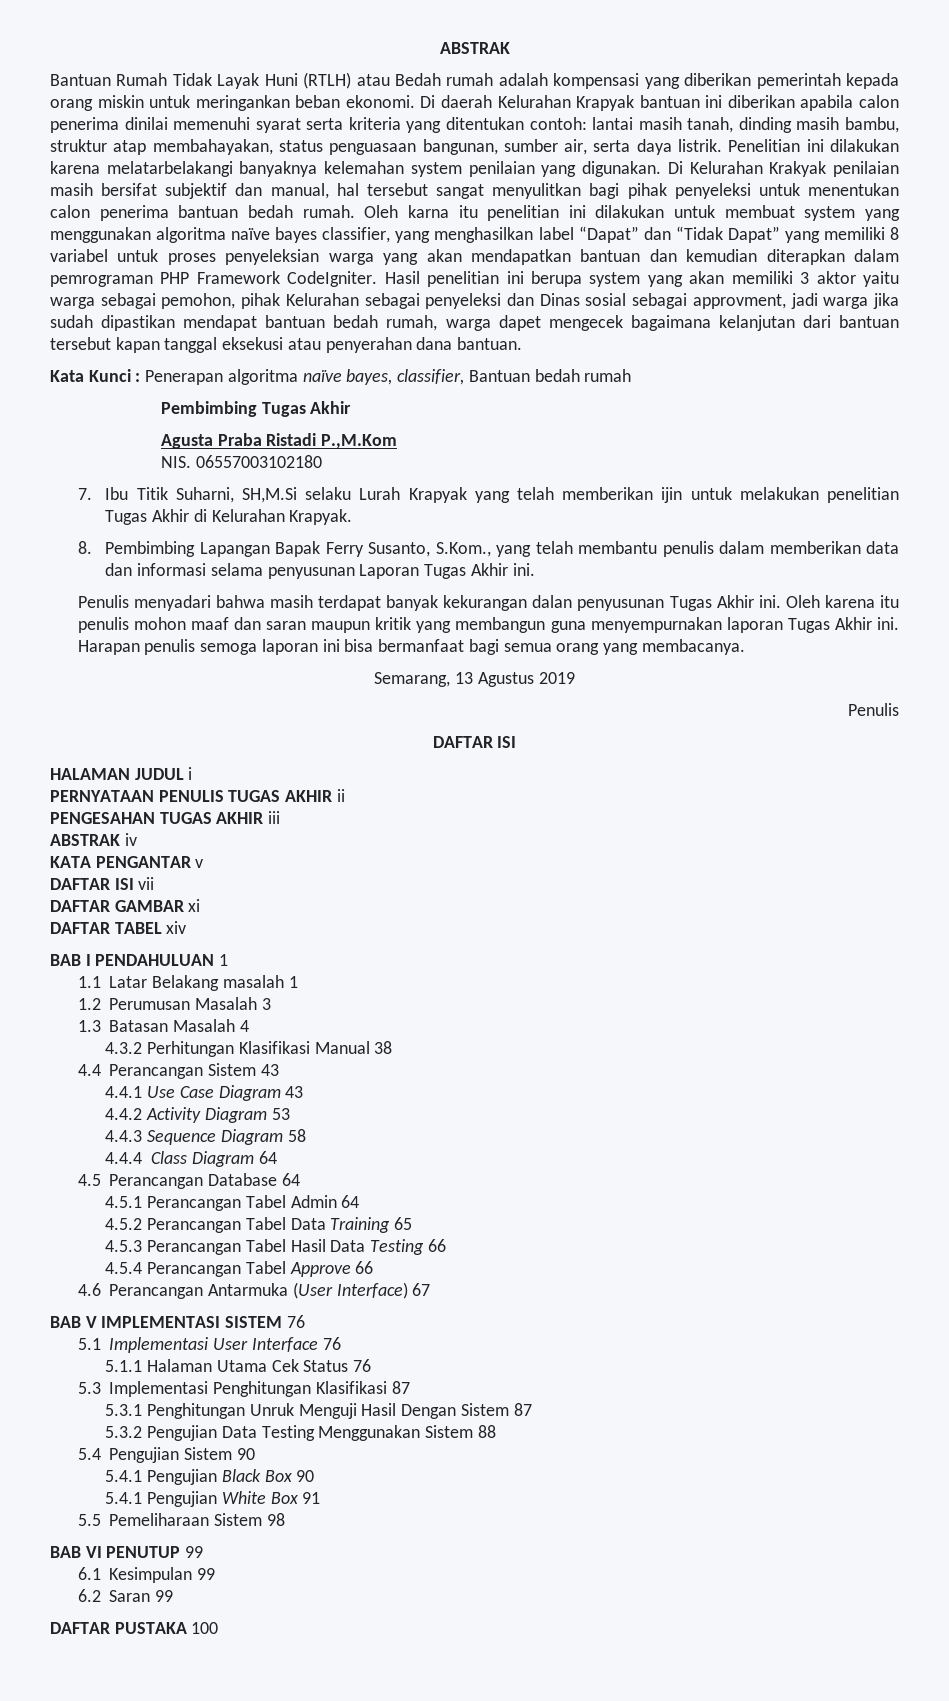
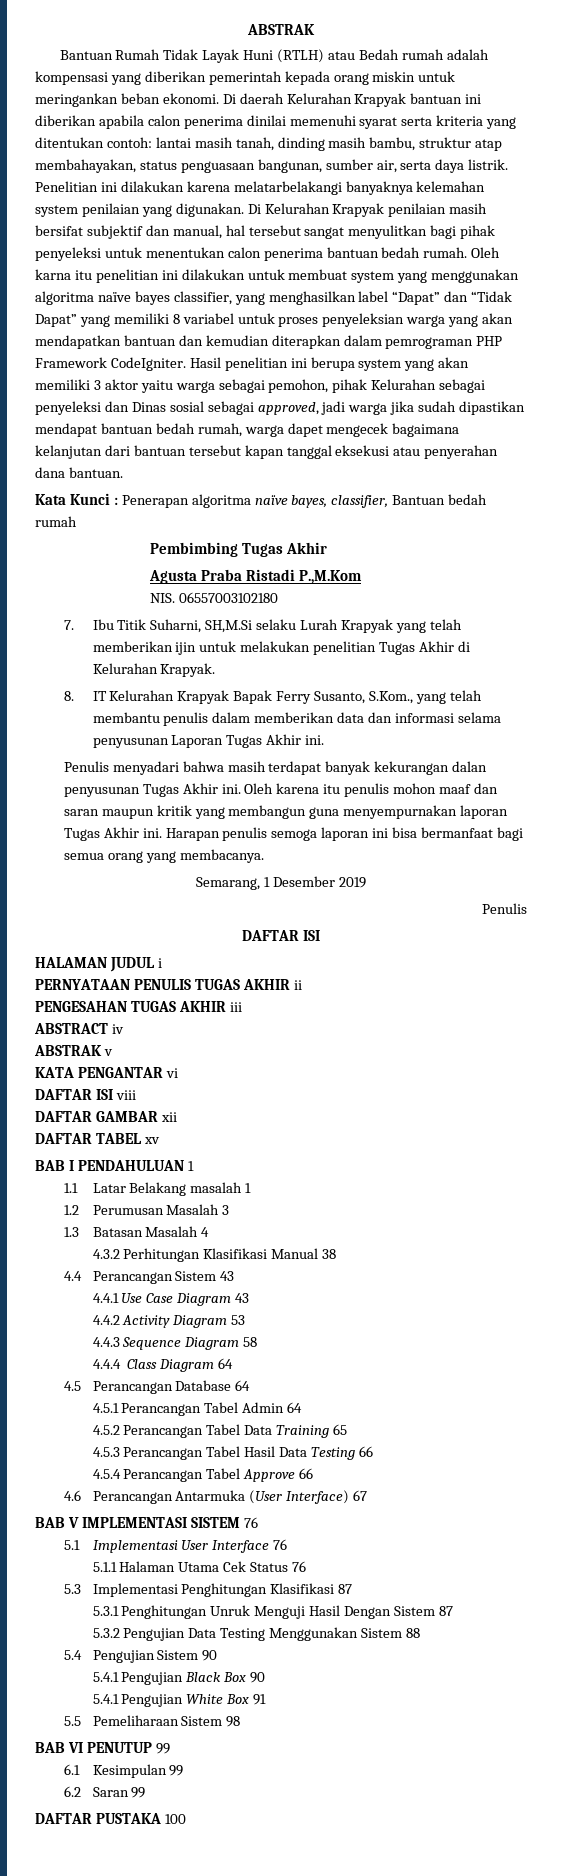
[769,161,827,177] Krakyak -> [332,203,385,217] Krapyak
[692,294,786,309] approvment, -> [257,402,319,415] approved,
[105,541,270,557] Pembimbing Lapangan -> [92,690,230,704] IT Kelurahan Krapyak
[455,672,534,687] 13 Agustus -> [264,876,335,887] 1 Desember
[50,833,137,846] // ABSTRAK iv -> [34,1023,124,1034] [34,1045,113,1056] // ABSTRACT iv // ABSTRAK v
[195,859,204,868] [50,877,155,890] v // DAFTAR ISI vii -> [165,1068,178,1078] [35,1089,136,1100] vi // DAFTAR ISI viii
[188,899,201,912] xi -> [160,1112,177,1122] xii
[166,921,187,934] xiv -> [143,1137,160,1144] xv

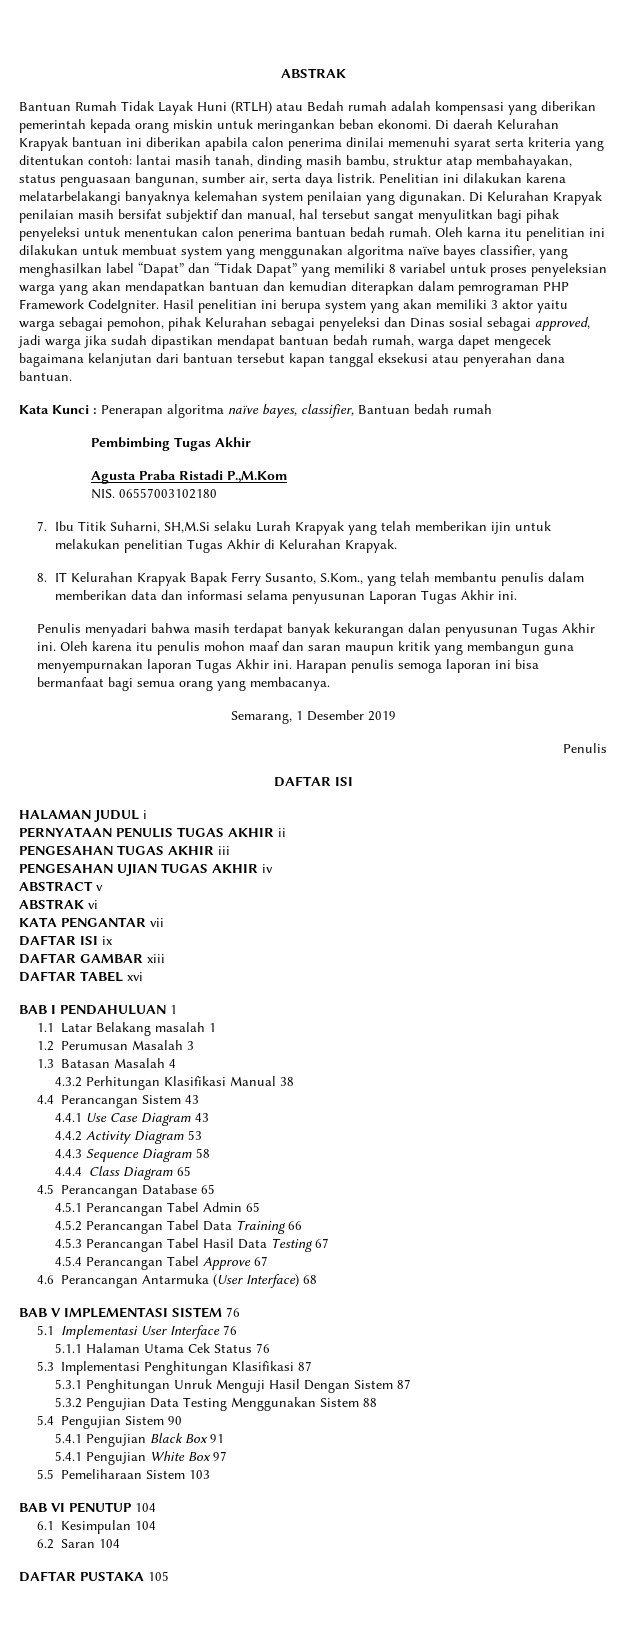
[34,1023,108,1034] ABSTRACT -> [19,863,258,876] PENGESAHAN UJIAN TUGAS AKHIR
[34,1045,113,1056] // ABSTRAK v -> [19,881,103,891] [19,899,98,909] // ABSTRACT v // ABSTRAK vi
[165,1068,178,1078] [35,1089,136,1100] vi // DAFTAR ISI viii -> [150,918,164,927] [19,935,113,946] vii // DAFTAR ISI ix
[160,1112,177,1122] xii -> [147,954,165,963] xiii
[143,1137,160,1144] xv -> [127,972,143,981] xvi
[217,1358,233,1369] 64 -> [176,1166,191,1176] 65
[235,1380,251,1391] 64 -> [200,1184,215,1194] 65
[287,1402,303,1413] 64 -> [245,1202,260,1212] 65
[333,1424,348,1435] 65 -> [287,1221,302,1230] 66
[358,1446,373,1457] 66 -> [314,1238,329,1248] 67
[299,1468,314,1479] 66 -> [253,1256,268,1266] 67
[353,1490,368,1501] 67 -> [302,1275,317,1284] 68
[250,1672,266,1683] 90 -> [209,1434,224,1443] 91
[253,1694,267,1705] 91 -> [212,1451,227,1461] 97
[226,1716,241,1727] 98 -> [188,1470,210,1479] 103
[155,1743,170,1754] 99 -> [135,1503,156,1512] 104
[169,1765,184,1776] 99 -> [134,1521,156,1530] 104
[131,1787,146,1798] 99 -> [98,1539,120,1548] 104
[164,1814,186,1824] 100 -> [148,1571,169,1581] 105

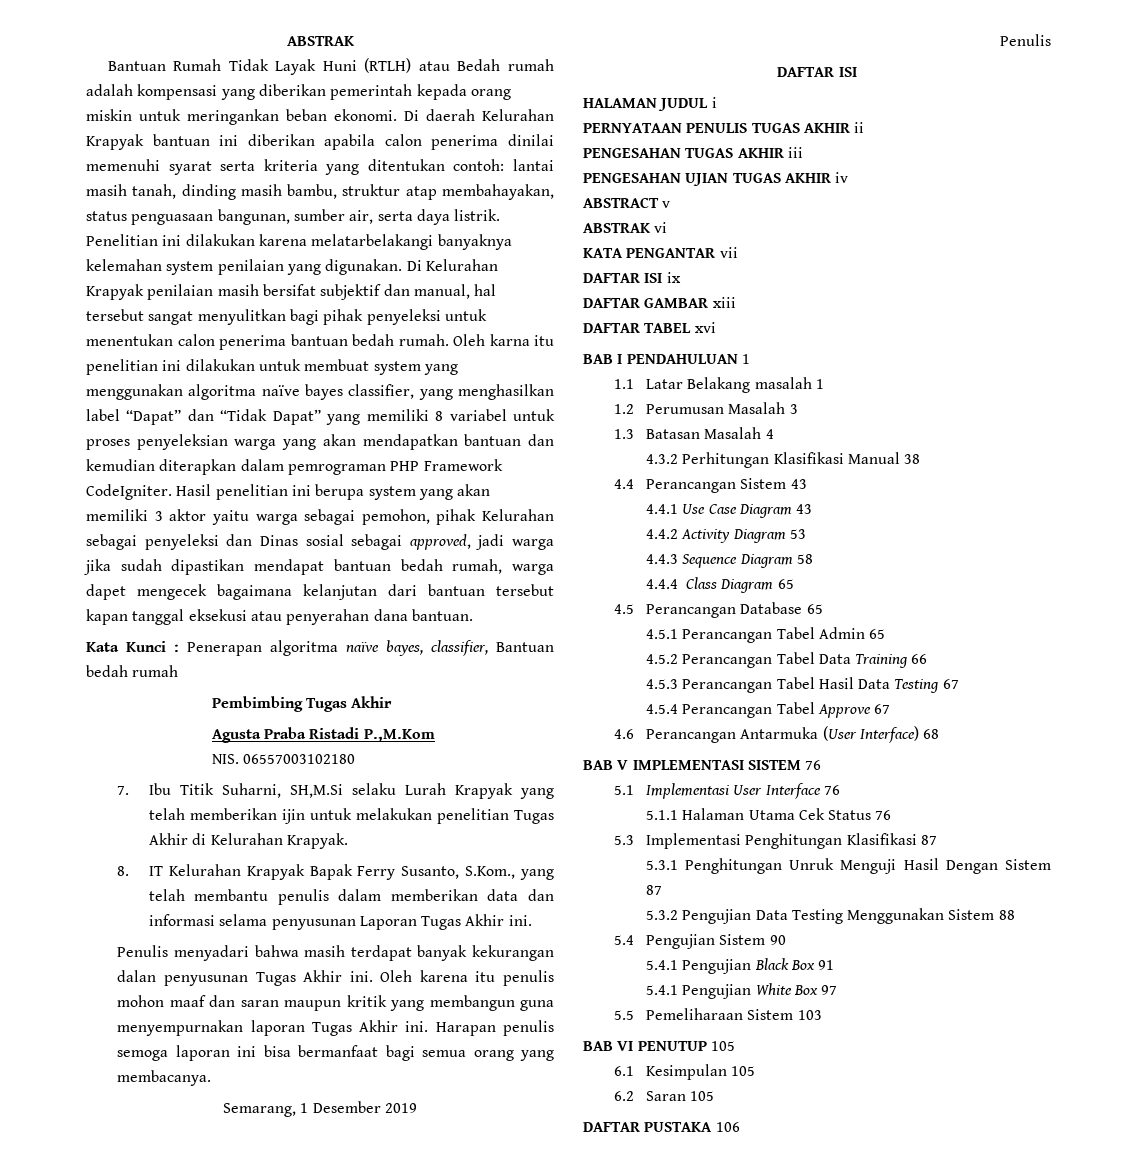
[135,1503,156,1512] 104 -> [710,1041,735,1051] 105
[134,1521,156,1530] 104 -> [731,1066,756,1076] 105
[98,1539,120,1548] 104 -> [690,1091,715,1101] 105
[148,1571,169,1581] 105 -> [715,1122,740,1132] 106

